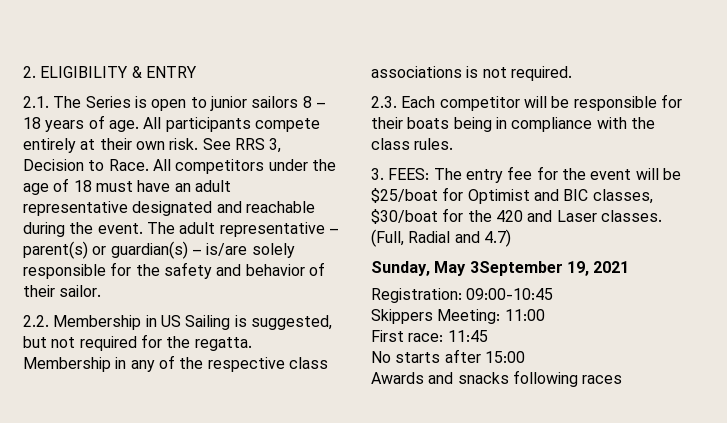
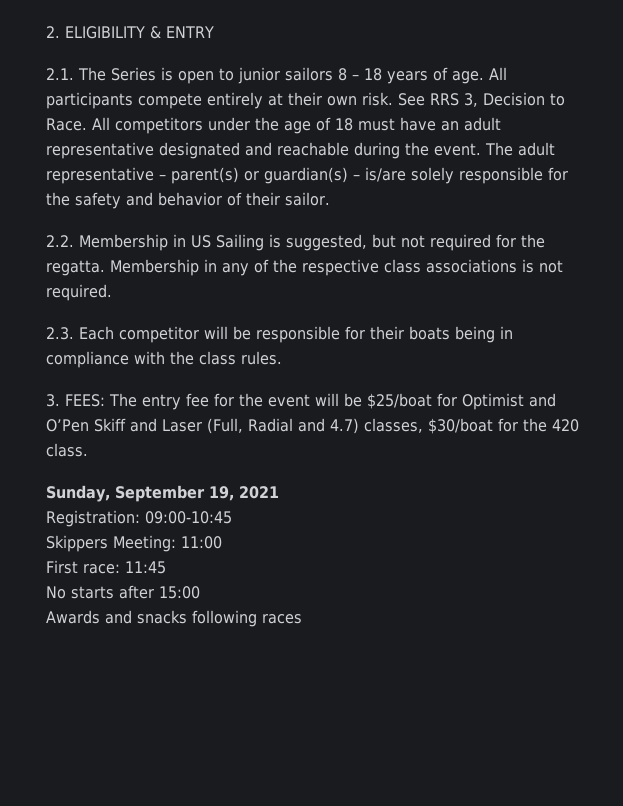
[563,189,589,201] BIC -> [46,418,359,434] O’Pen Skiff and Laser (Full, Radial and 4.7)
[527,210,662,222] [371,229,511,247] and Laser classes. (Full, Radial and 4.7) -> [46,443,88,457] class.
[434,261,563,276] May 3September -> [114,485,205,502] September

